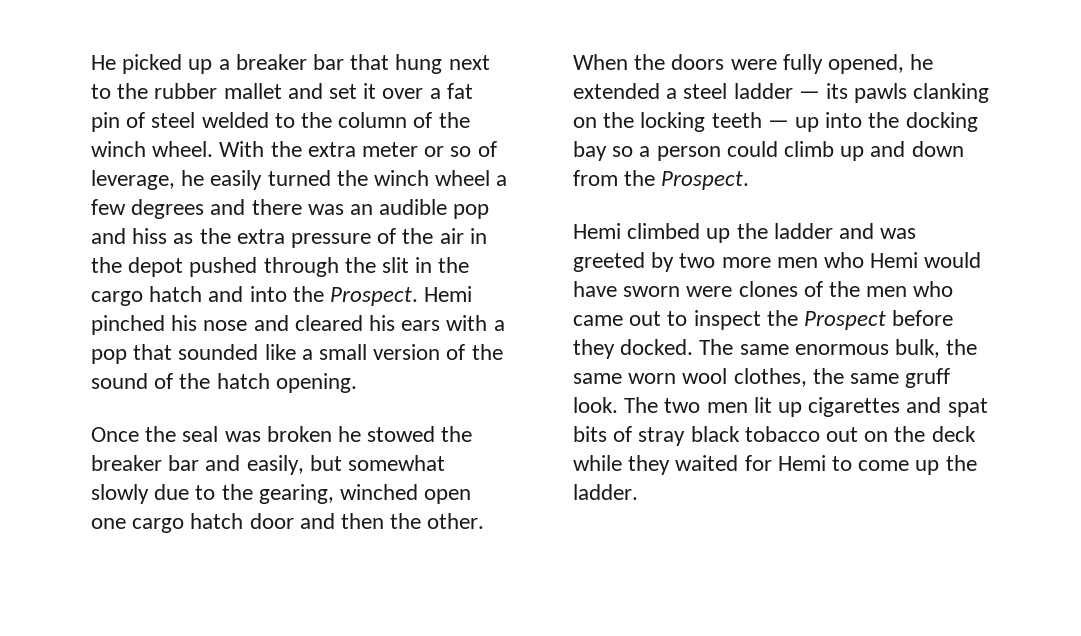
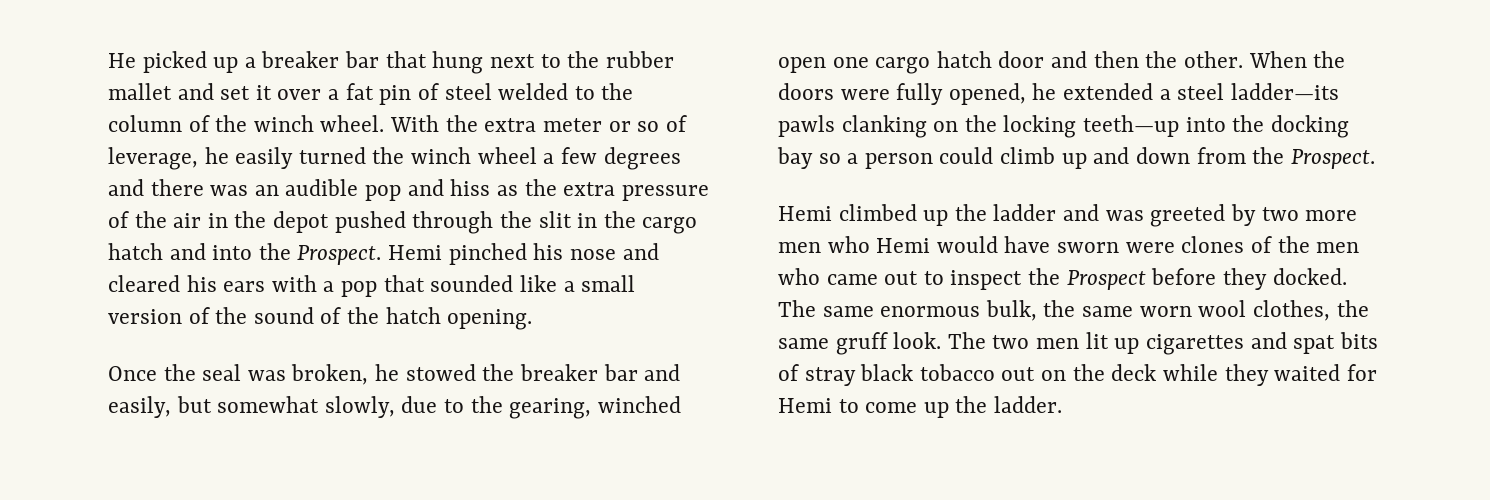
[266,426,332,442] broken -> [291,364,369,385] broken,
[91,484,149,504] slowly -> [324,396,395,418] slowly,
[733,83,849,99] ladder — its -> [1230,83,1339,100] ladder—its
[711,112,820,132] teeth — up -> [1083,115,1180,137] teeth—up

